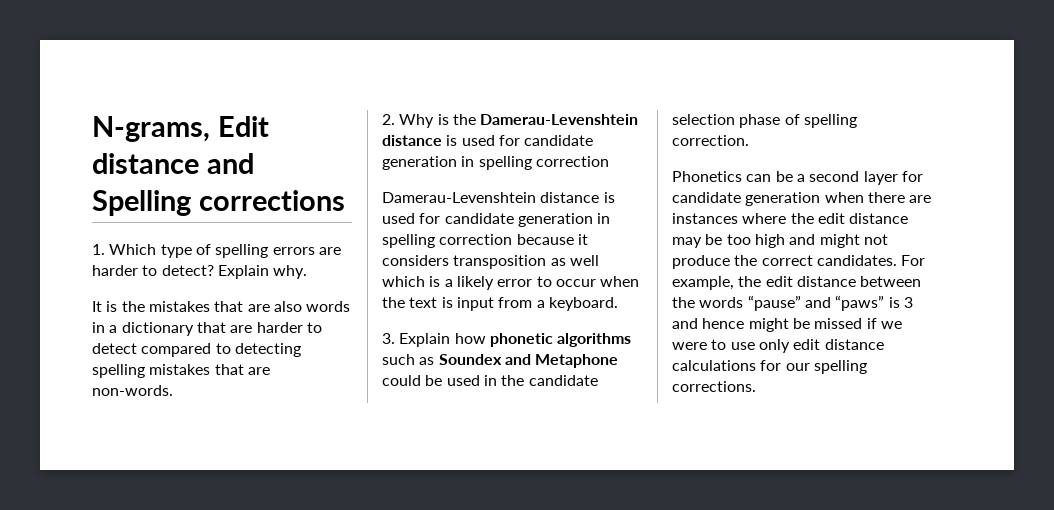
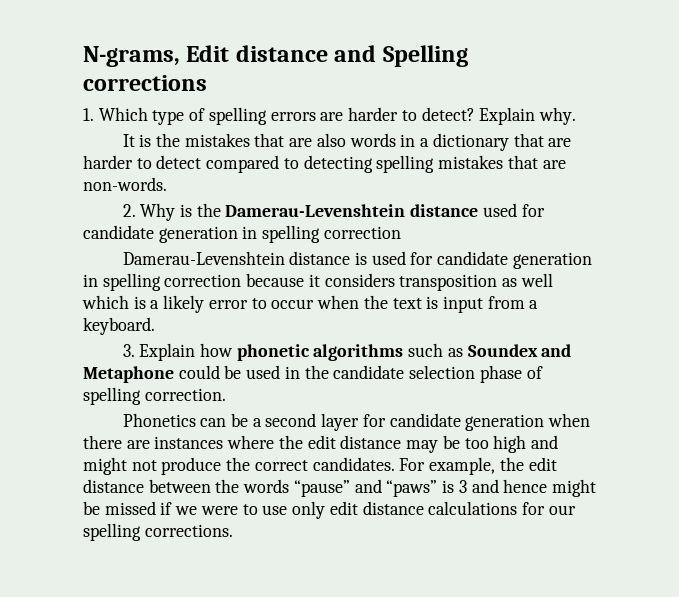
[446,135,458,146] is -> (479, 210) none

